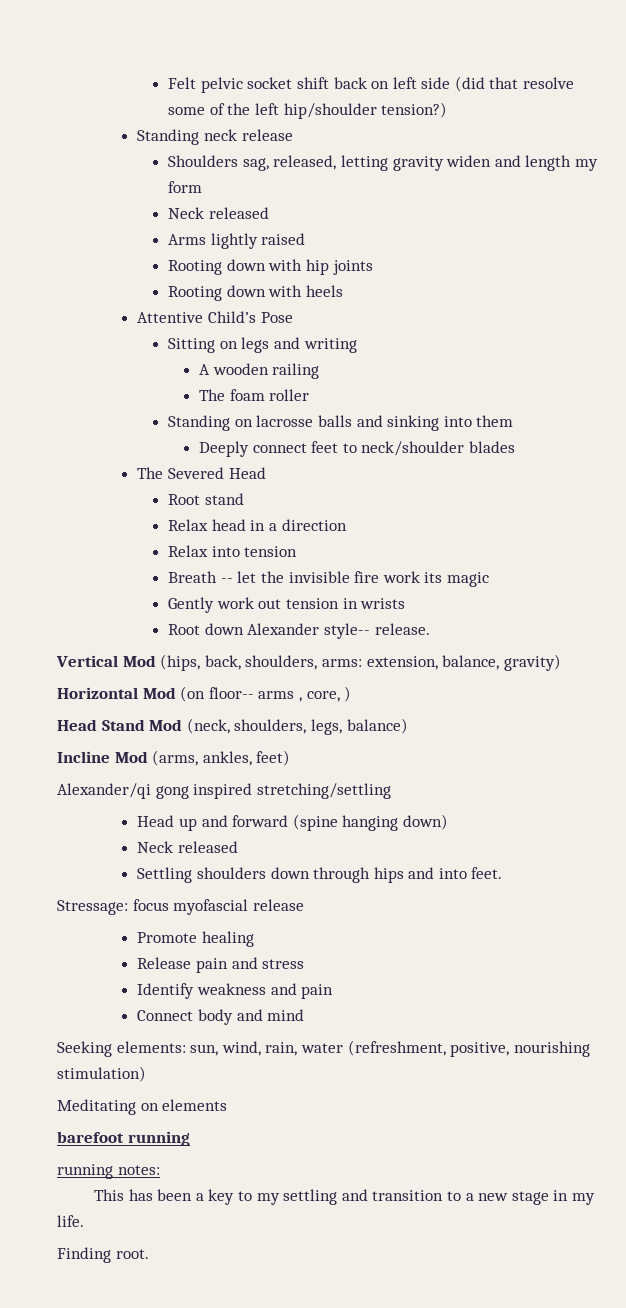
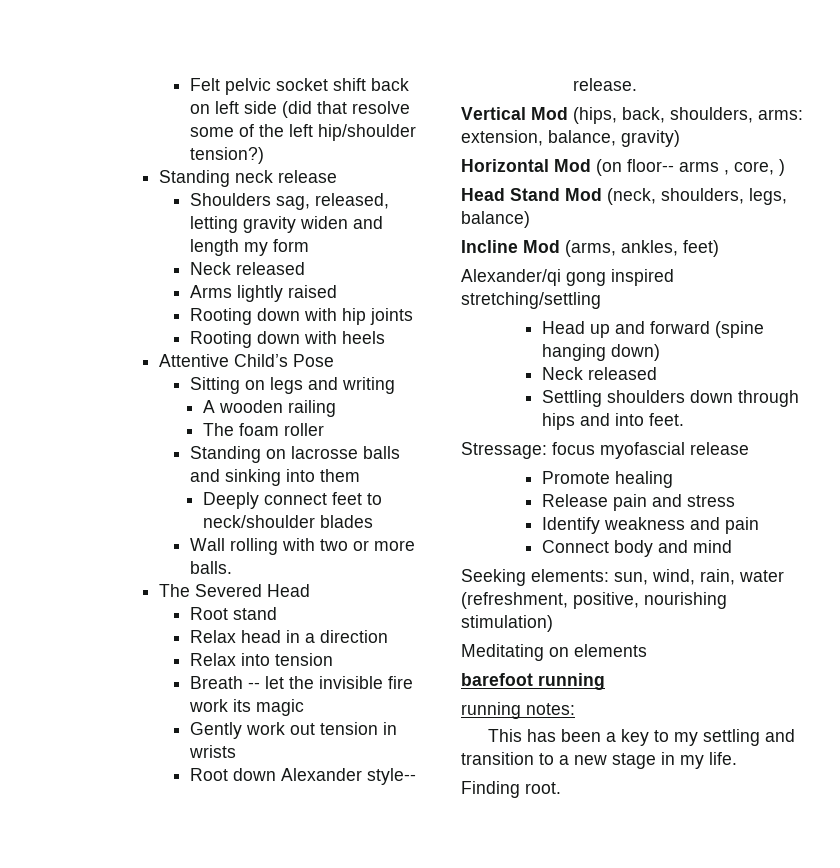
(515, 447) none -> [189,538,415,555] [189,561,232,574] // Wall rolling with two or more balls.

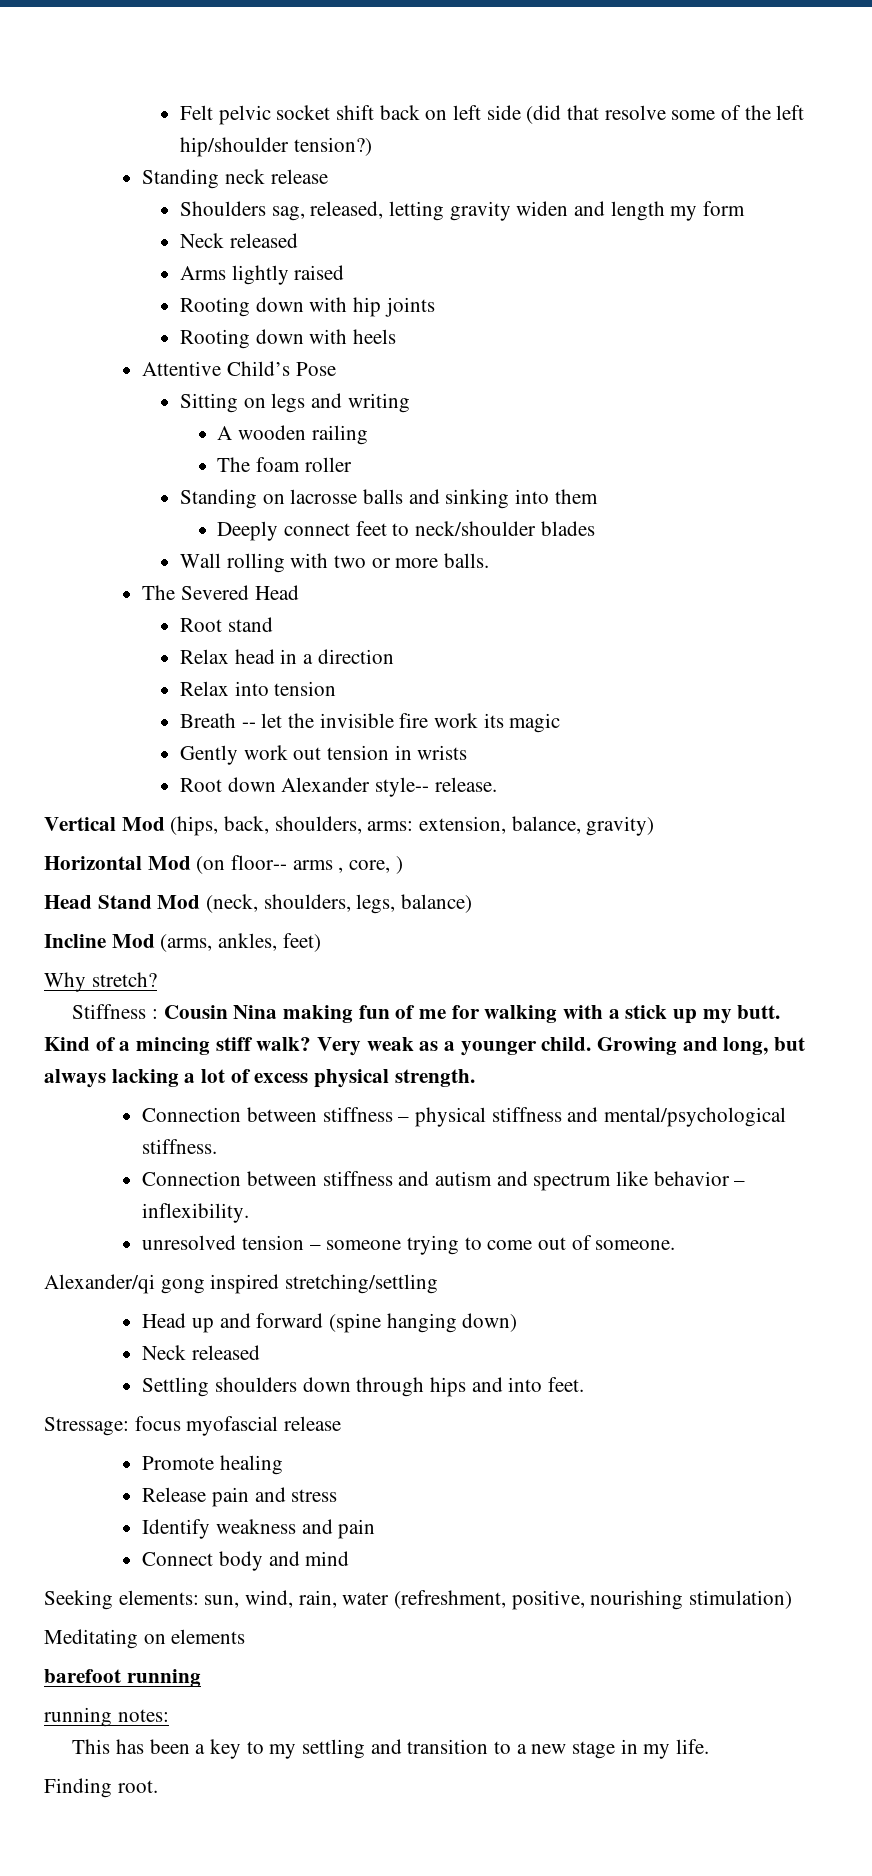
(719, 248) none -> [44,972,157,992] [72,1004,781,1024] [44,1037,806,1056] [44,1069,475,1088] [142,1107,786,1127] [142,1139,218,1154] [142,1171,746,1191] [142,1203,250,1223] [142,1235,676,1255] // Why stretch? // Stiffness : Cousin Nina making fun of me for walking with a stick up my butt. Kind of a mincing stiff walk? Very weak as a younger child. Growing and long, but always lacking a lot of excess physical strength. // Connection between stiffness – physical stiffness and mental/psychological stiffness. // Connection between stiffness and autism and spectrum like behavior – inflexibility. // unresolved tension – someone trying to come out of someone.

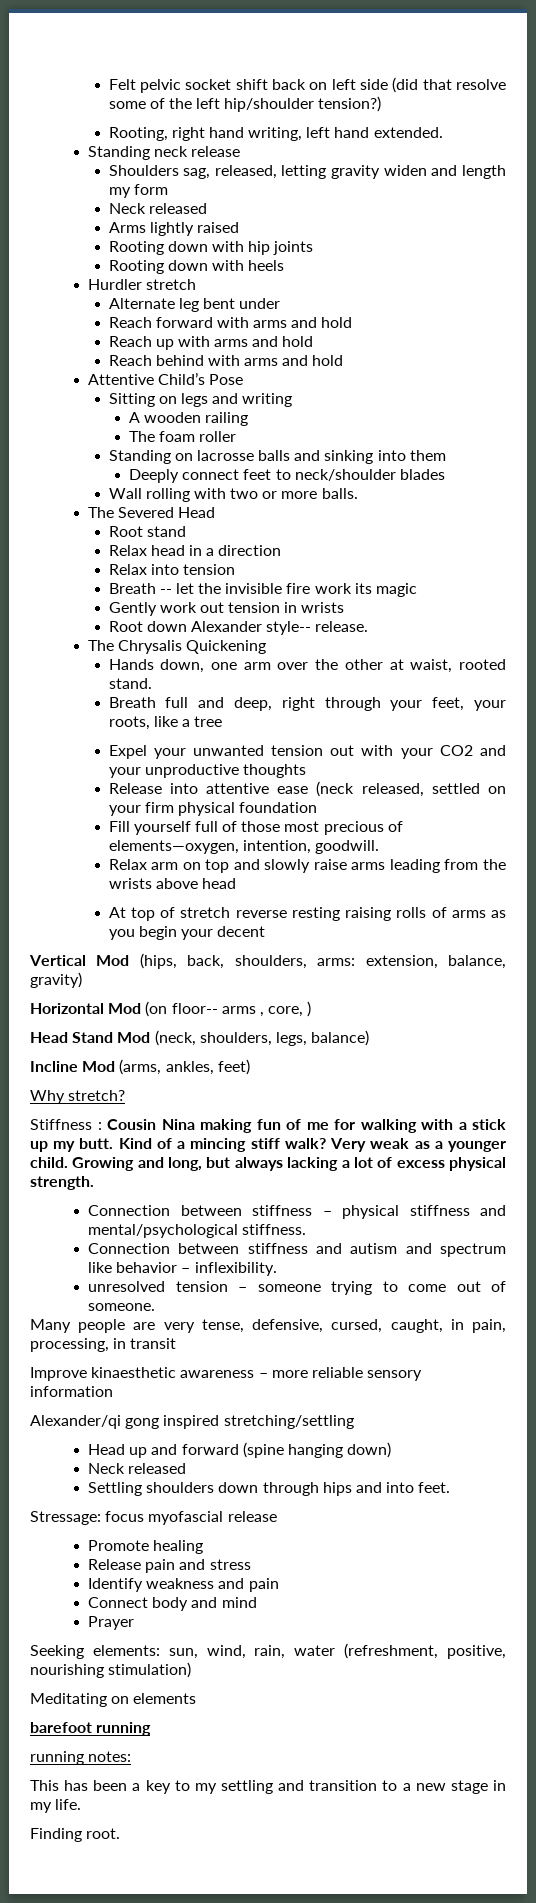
(372, 146) none -> [108,127,443,141] // Rooting, right hand writing, left hand extended.
(396, 336) none -> [88,279,197,290] [108,298,281,312] [108,317,353,328] [108,336,314,350] [108,355,344,366] // Hurdler stretch // Alternate leg bent under // Reach forward with arms and hold // Reach up with arms and hold // Reach behind with arms and hold
(497, 784) none -> [88,640,267,654] [108,659,506,673] [108,678,152,689] [108,697,506,711] [108,716,223,730] [108,745,506,759] [108,764,306,778] [108,781,506,797] [108,802,318,816] [108,821,403,835] [108,840,379,854] [108,859,507,873] [108,878,236,889] [108,907,506,921] [108,926,266,940] // The Chrysalis Quickening // Hands down, one arm over the other at waist, rooted stand. // Breath full and deep, right through your feet, your roots, like a tree // Expel your unwanted tension out with your CO2 and your unproductive thoughts // Release into attentive ease (neck released, settled on your firm physical foundation // Fill yourself full of those most precious of elements—oxygen, intention, goodwill. // Relax arm on top and slowly raise arms leading from the wrists above head // At top of stretch reverse resting raising rolls of arms as you begin your decent
(676, 1245) none -> [30,1319,507,1333] [30,1338,177,1352] [30,1367,423,1381] [30,1386,113,1397] // Many people are very tense, defensive, cursed, caught, in pain, processing, in transit // Improve kinaesthetic awareness – more reliable sensory information
(350, 1558) none -> [88,1616,135,1630] // Prayer

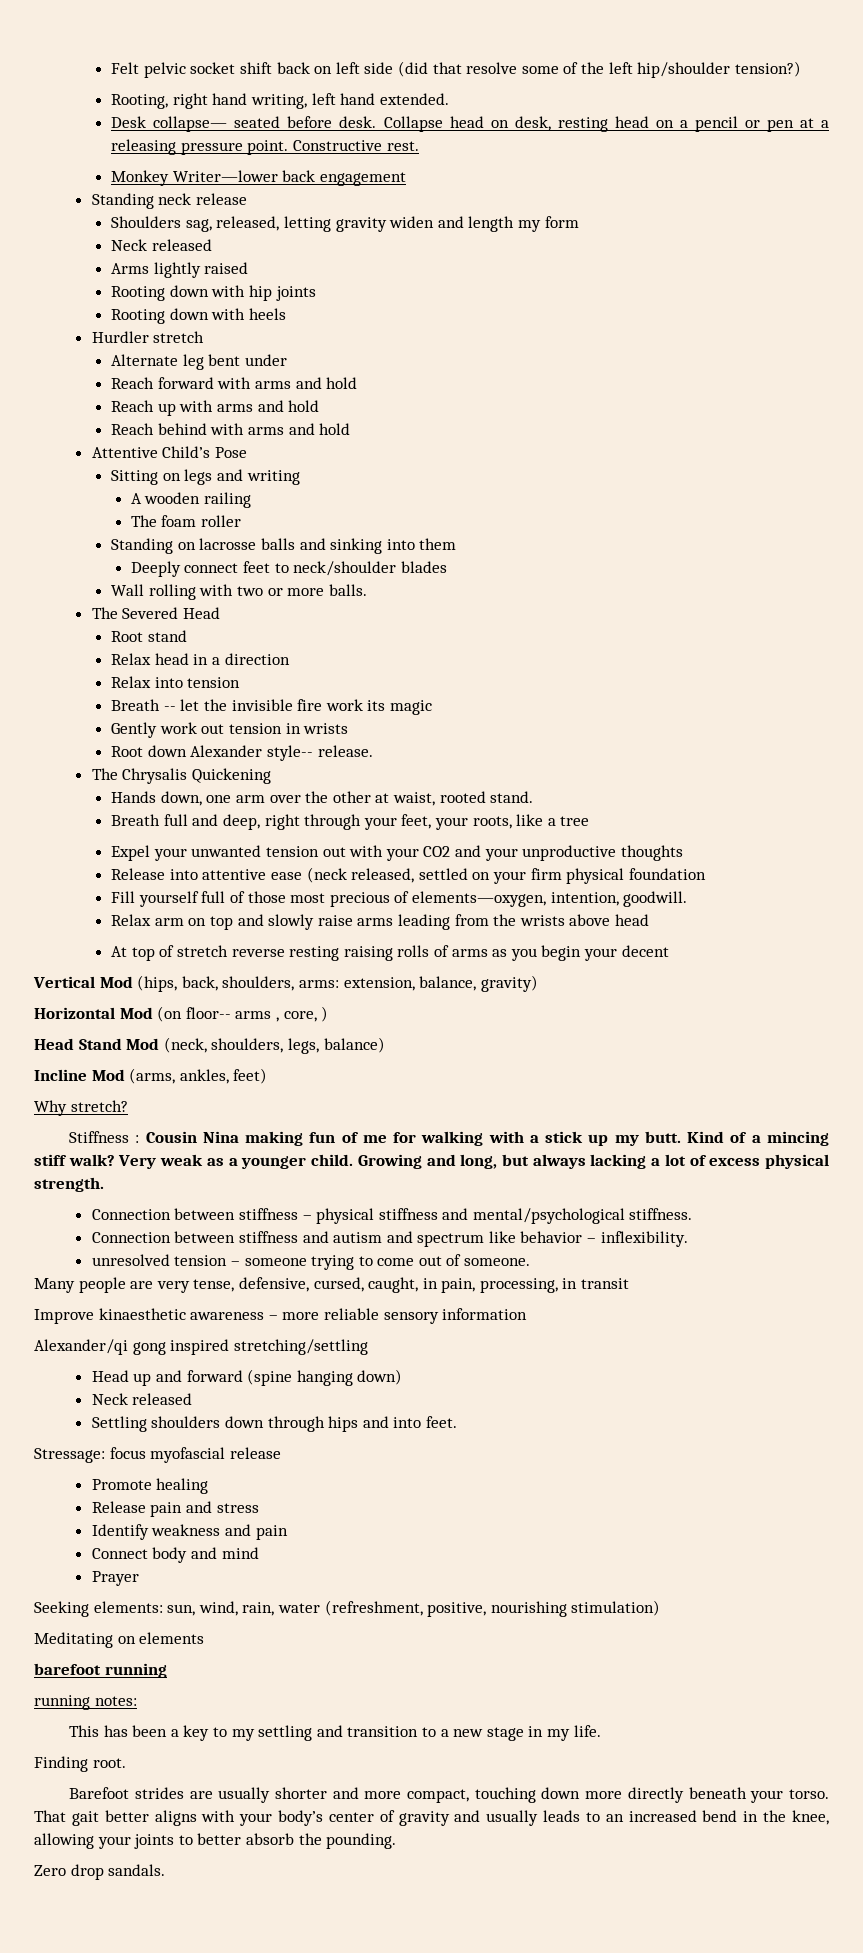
(443, 132) none -> [111,116,830,132] [111,139,419,155] [111,170,407,186] // Desk collapse— seated before desk. Collapse head on desk, resting head on a pencil or pen at a releasing pressure point. Constructive rest. // Monkey Writer—lower back engagement
(121, 1833) none -> [69,1787,829,1803] [34,1810,830,1826] [34,1833,397,1849] [34,1864,166,1880] // Barefoot strides are usually shorter and more compact, touching down more directly beneath your torso. That gait better aligns with your body’s center of gravity and usually leads to an increased bend in the knee, allowing your joints to better absorb the pounding. // Zero drop sandals.

